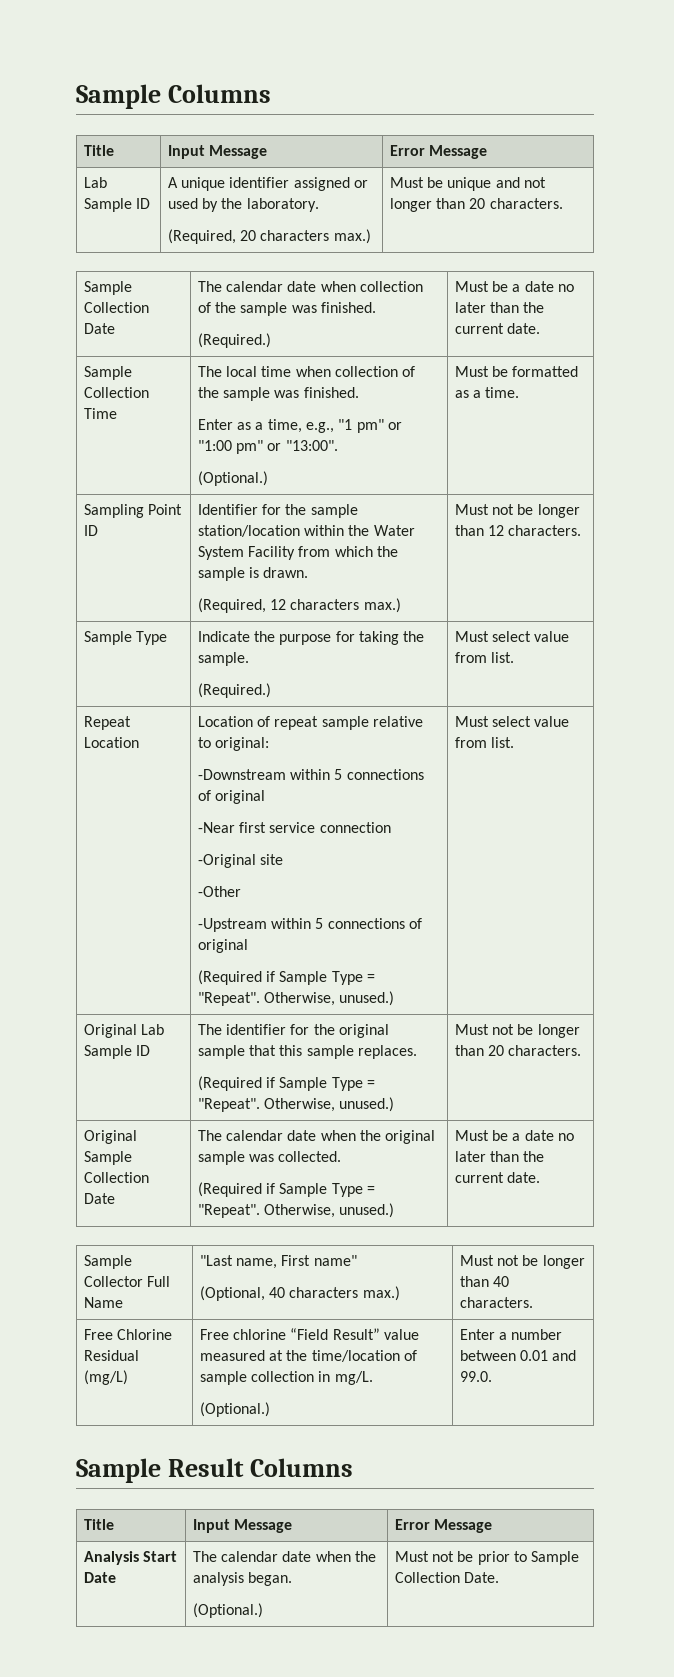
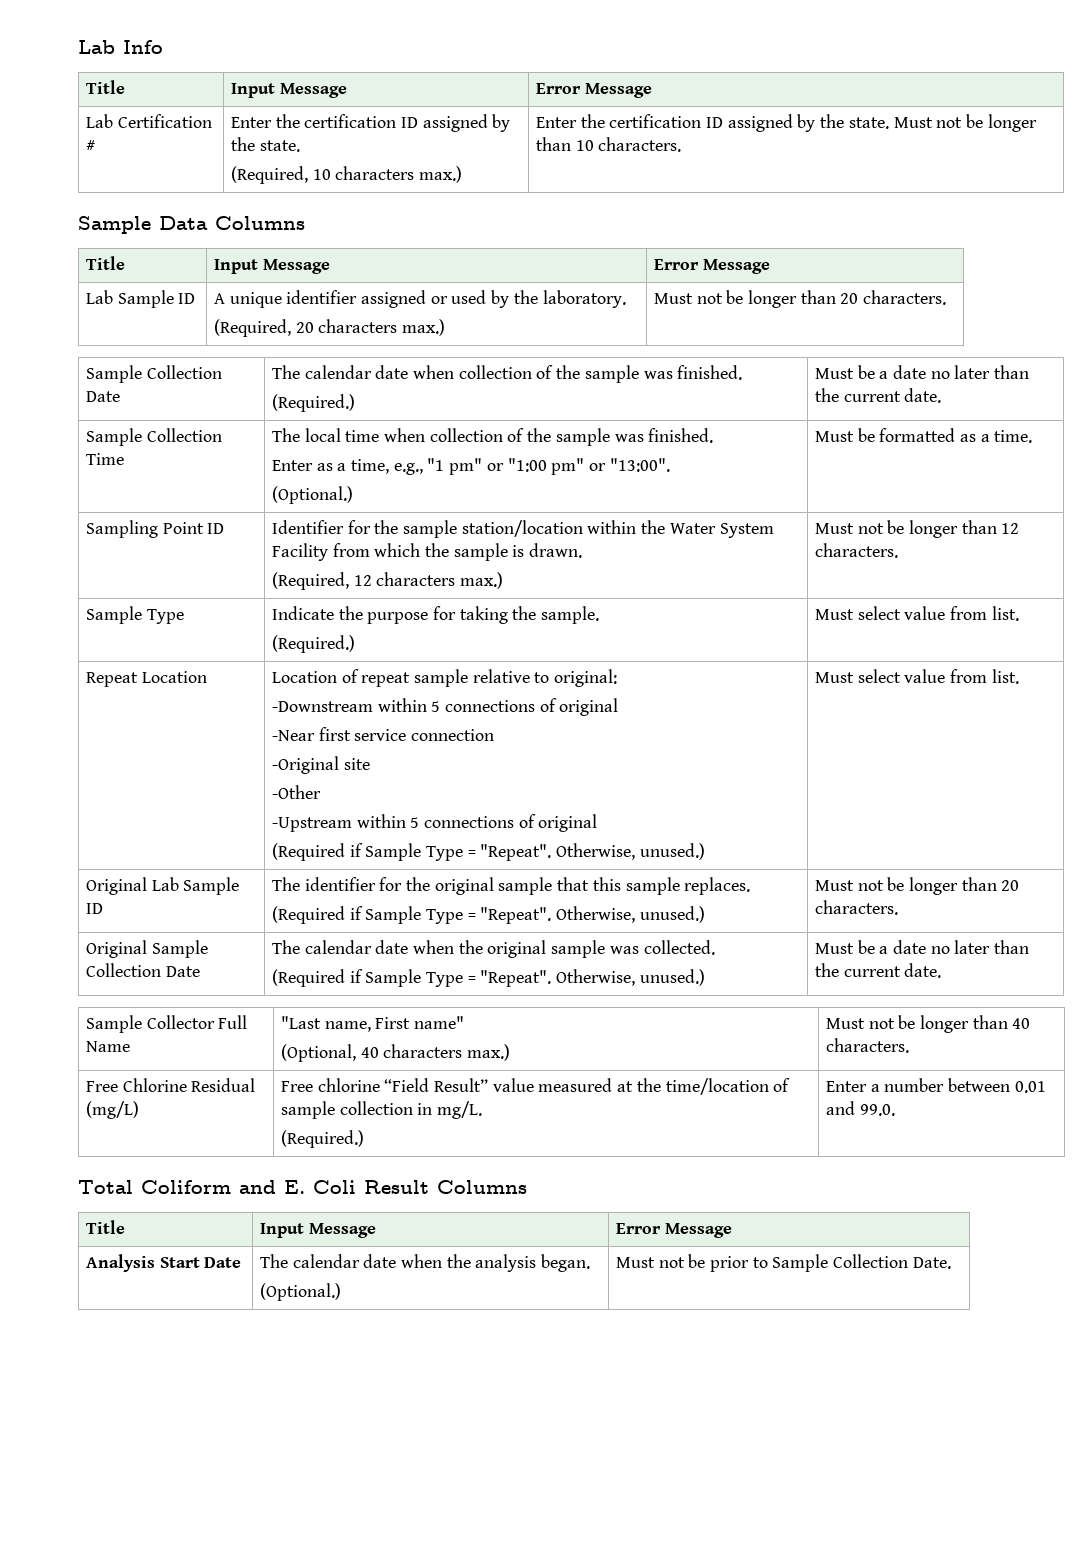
[76,84,161,109] Sample -> [78,40,163,54] [85,80,125,94] [230,83,347,98] [535,83,652,98] [85,114,212,128] [85,140,95,151] [230,114,511,132] [230,137,300,152] [230,166,462,184] [535,114,1037,132] [535,137,682,152] [78,216,208,234] Lab Info // Title | Input Message | Error Message // Lab Certification # | Enter the certification ID assigned by the state. // (Required, 10 characters max.) | Enter the certification ID assigned by the state. Must not be longer than 10 characters. // Sample Data
[427,177,547,191] be unique and not -> [696,290,744,304] not be
[199,1402,270,1417] (Optional.) -> [280,1130,364,1148] (Required.)
[76,1458,161,1483] Sample -> [78,1180,356,1194] Total Coliform and E. Coli

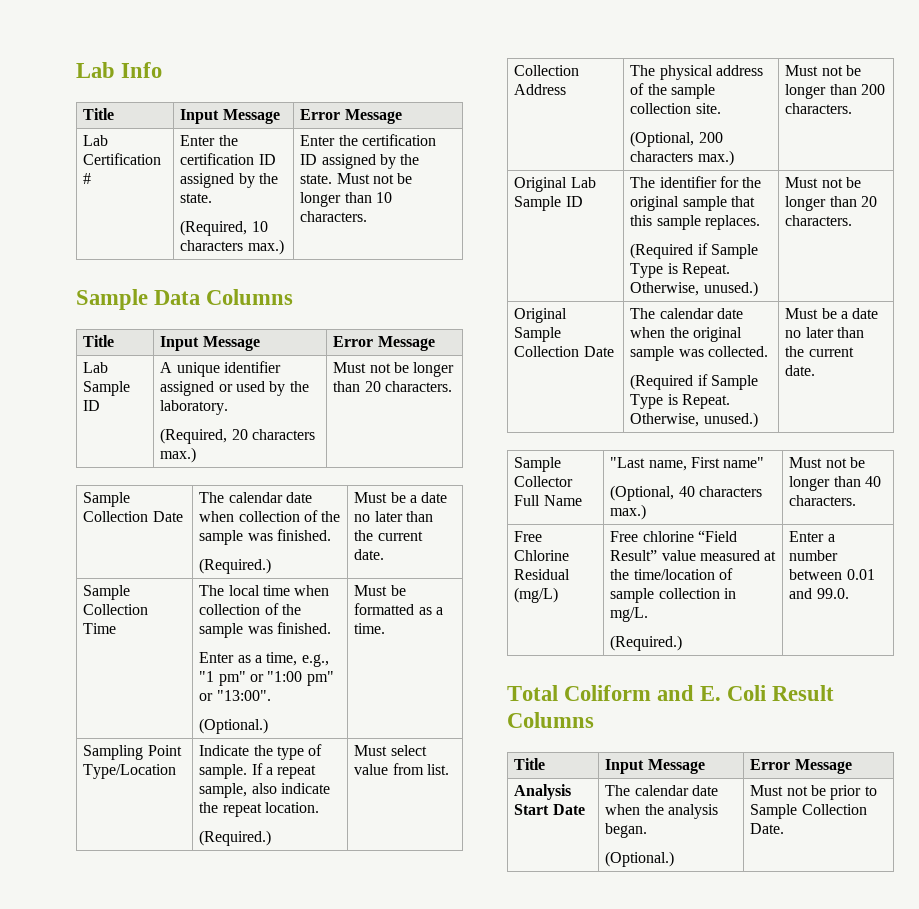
[207,523,225,534] [271,520,774,538] [271,543,583,561] [271,572,503,590] [814,520,1020,538] [814,543,898,558] [85,606,184,624] [271,606,600,624] ID | Identifier for the sample station/location within the Water System Facility from which the sample is drawn. // (Required, 12 characters max.) | Must not be longer than 12 characters. // Sample Type | Indicate the purpose for taking the sample. -> [83,764,177,779] [199,744,323,760] [199,763,317,779] [199,783,331,798] [199,802,320,817] Type/Location | Indicate the type of sample. If a repeat sample, also indicate the repeat location.
[85,671,207,687] [271,669,618,687] [271,698,619,716] [271,727,494,741] [271,756,370,774] [271,785,321,799] [271,814,598,832] [271,843,705,861] [814,669,1019,684] Repeat Location | Location of repeat sample relative to original: // -Downstream within 5 connections of original // -Near first service connection // -Original site // -Other // -Upstream within 5 connections of original // (Required if Sample Type = "Repeat". Otherwise, unused.) | Must select value from list. -> [514,65,580,76] [514,84,567,95] [630,65,764,80] [630,83,716,99] [630,103,721,114] [630,131,723,147] [630,150,734,166] [785,65,862,76] [785,84,886,99] [785,103,853,114] Collection Address | The physical address of the sample collection site. // (Optional, 200 characters max.) | Must not be longer than 200 characters.
[467,907,552,924] = "Repeat". -> [667,263,731,278] is Repeat.
[467,970,552,987] = "Repeat". -> [667,394,731,409] is Repeat.

